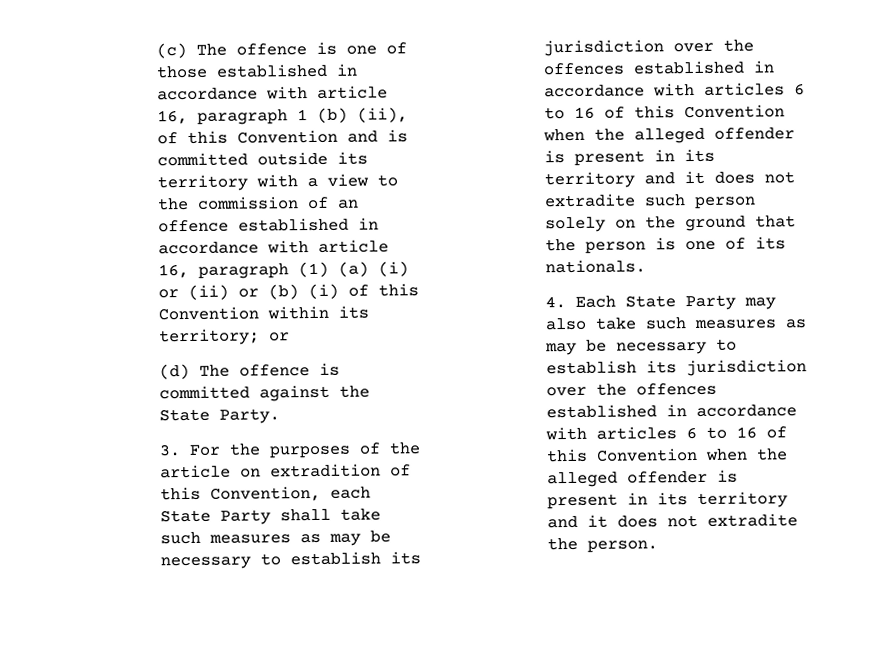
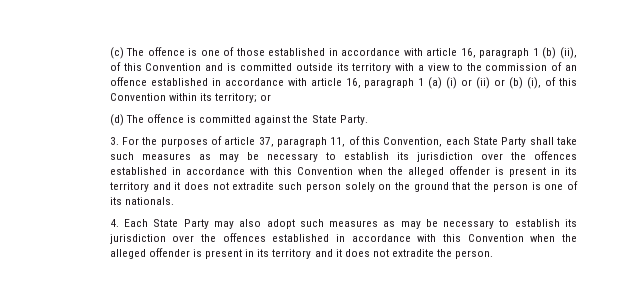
[297,261,329,278] (1) -> [418,78,425,86] 1
[307,283,339,300] (i) -> [527,77,542,89] (i),
[388,442,420,455] [159,463,381,479] the article on extradition -> [224,137,346,147] article 37, paragraph 11,
[703,82,805,96] [543,106,625,120] articles 6 to 16 of -> (269, 171) none
[594,317,637,330] take -> [266,219,295,229] adopt
[595,426,787,440] articles 6 to 16 of -> (437, 238) none

